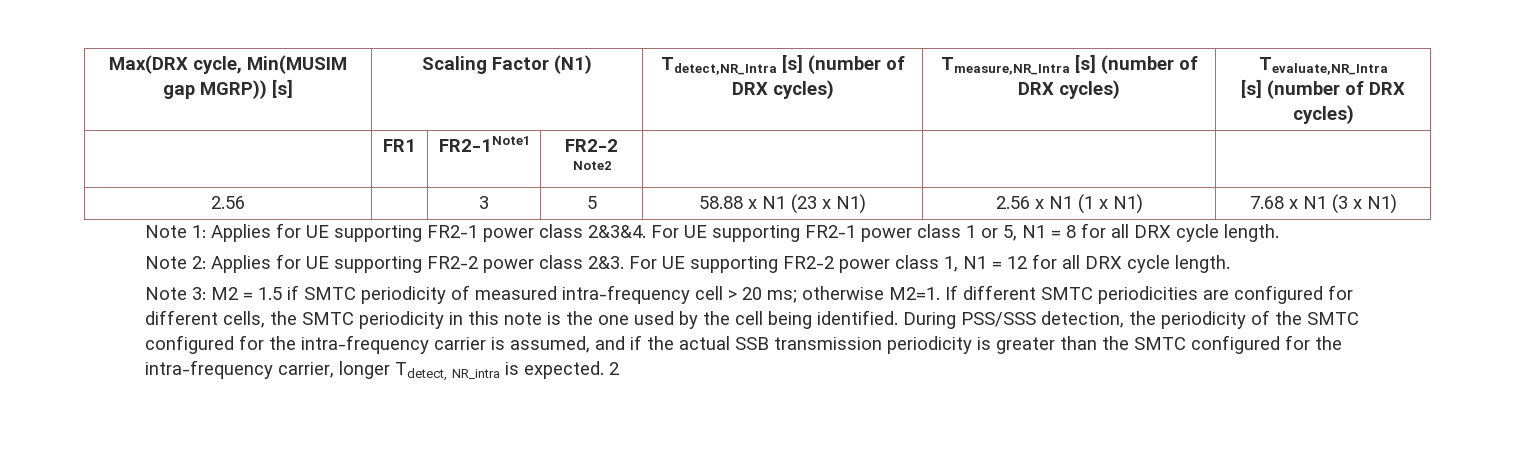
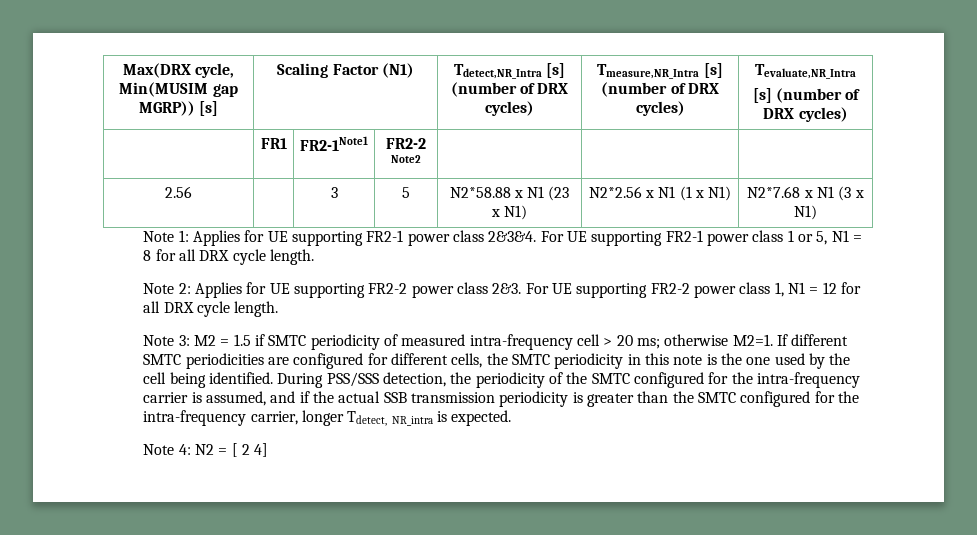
[699,196,743,209] 58.88 -> [449,187,511,198] N2*58.88
[995,196,1030,209] 2.56 -> [588,186,642,198] N2*2.56
[1249,196,1284,209] 7.68 -> [747,186,801,198] N2*7.68
[609,362,620,375] 2 -> [143,443,269,457] // Note 4: N2 = [ 2 4]

